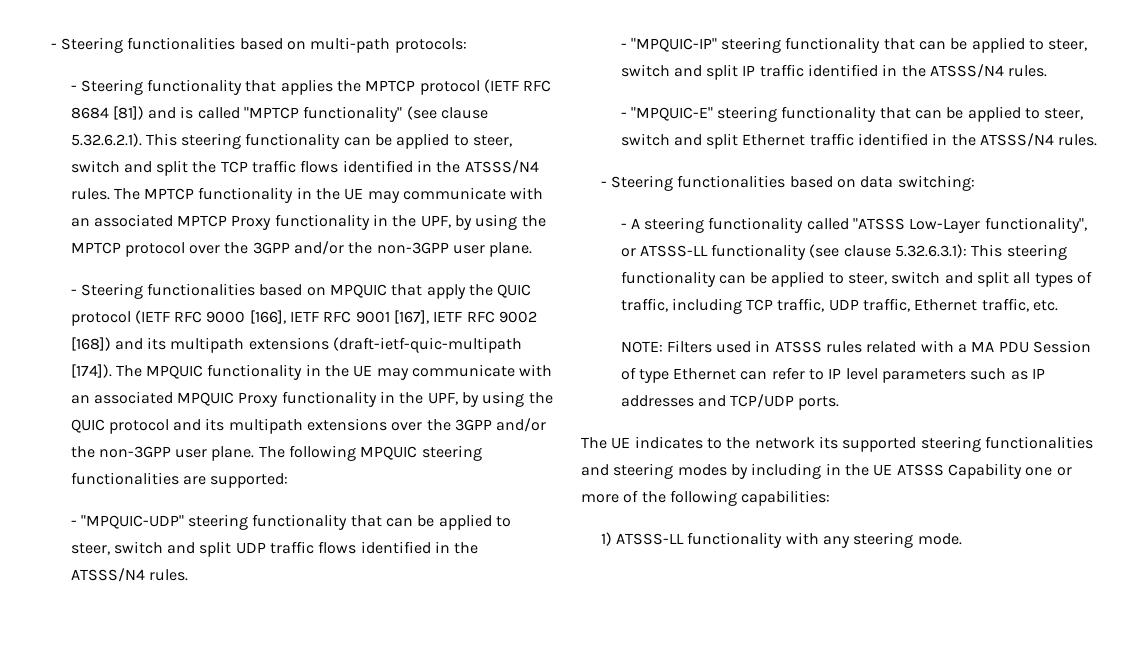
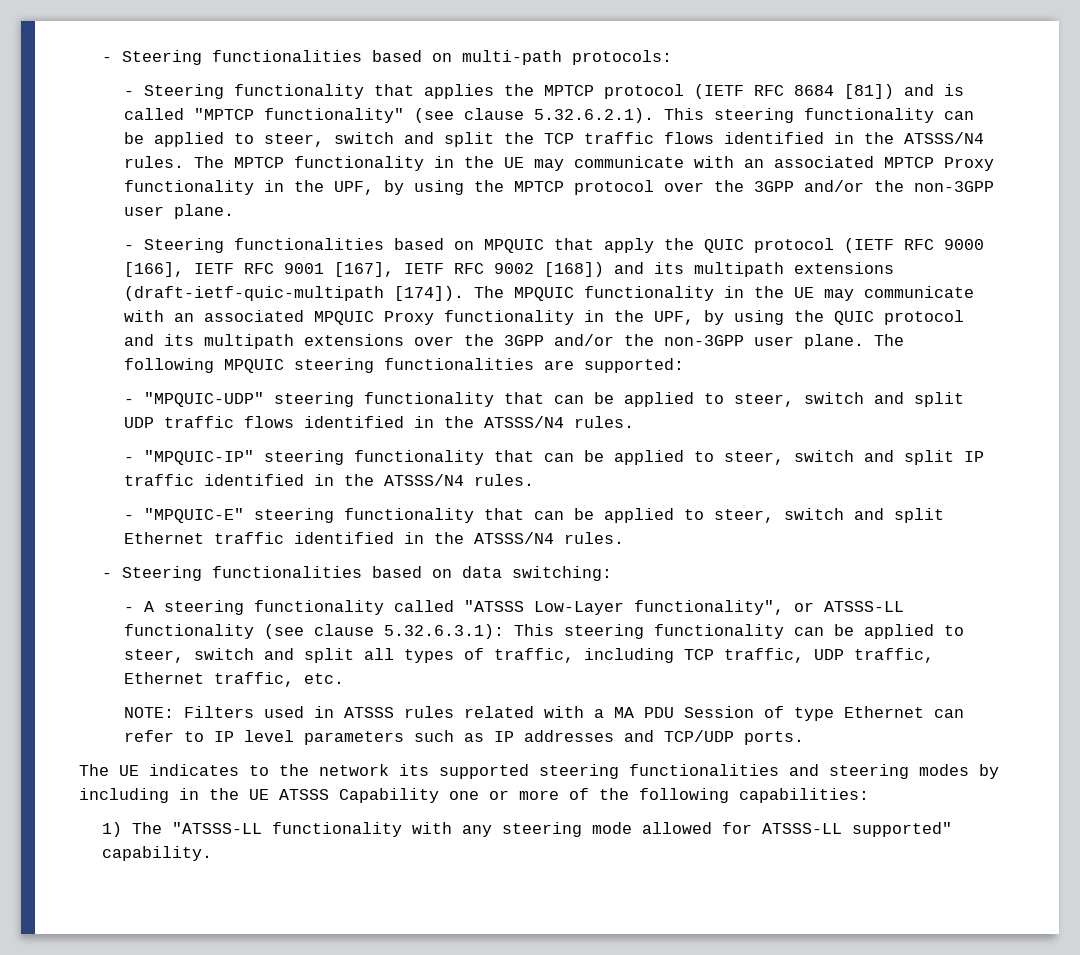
[616,533,685,545] ATSSS-LL -> [131,822,262,834] The "ATSSS-LL
[917,533,962,545] mode. -> [591,822,952,837] [101,846,212,861] mode allowed for ATSSS-LL supported" capability.

